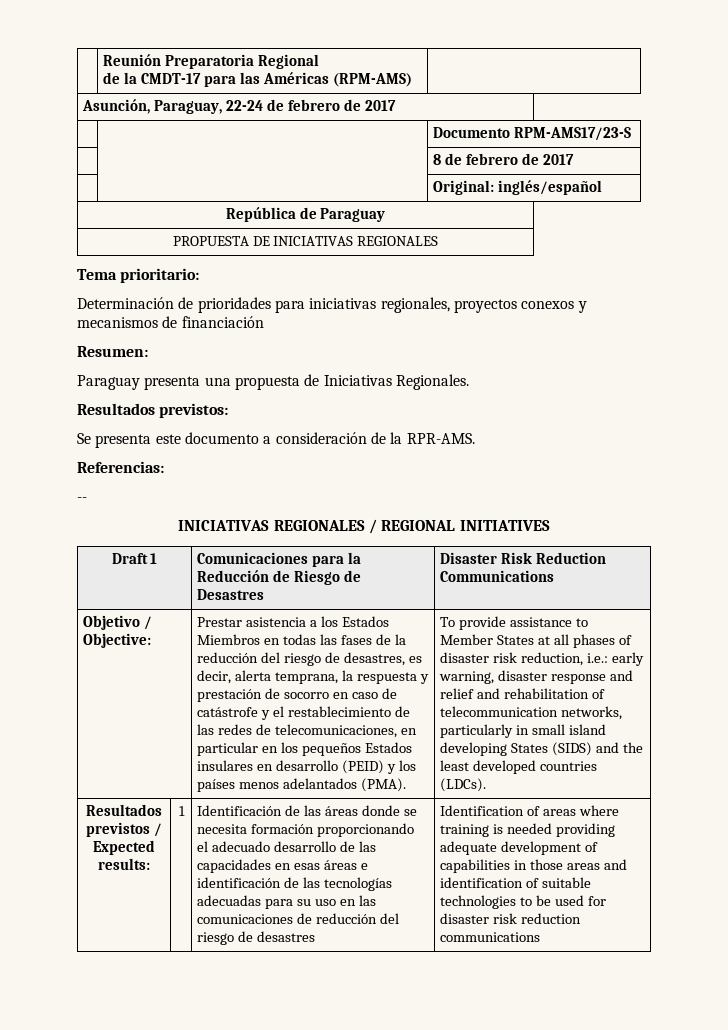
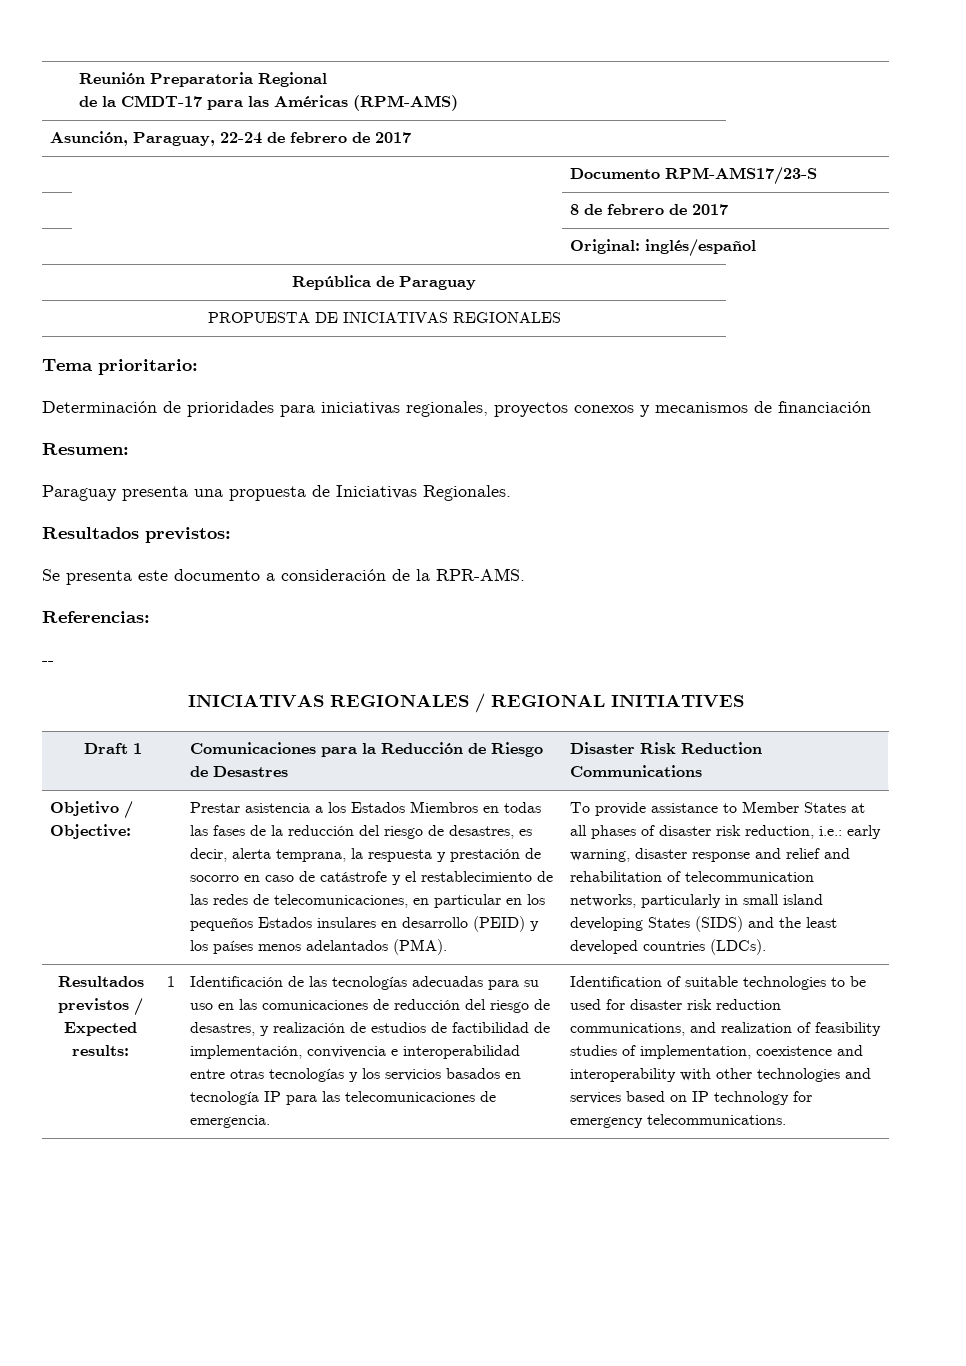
[325,805,418,816] [197,823,415,837] [197,841,377,852] [197,859,369,873] [197,877,321,888] áreas donde se necesita formación proporcionando el adecuado desarrollo de las capacidades en esas áreas e identificación de las -> (327, 981) none
[257,931,316,942] [440,805,620,816] [440,823,616,837] [440,841,599,855] [440,859,628,873] [440,877,524,888] desastres | Identification of areas where training is needed providing adequate development of capabilities in those areas and identification -> [189,1022,550,1036] [189,1045,520,1059] [189,1068,521,1082] [189,1091,496,1105] [189,1115,270,1128] [569,976,662,987] desastres, y realización de estudios de factibilidad de implementación, convivencia e interoperabilidad entre otras tecnologías y los servicios basados en tecnología IP para las telecomunicaciones de emergencia. | Identification
[440,932,541,942] communications -> [569,1022,881,1036] [569,1045,863,1059] [569,1068,871,1082] [569,1091,812,1105] [569,1114,786,1128] communications, and realization of feasibility studies of implementation, coexistence and interoperability with other technologies and services based on IP technology for emergency telecommunications.

